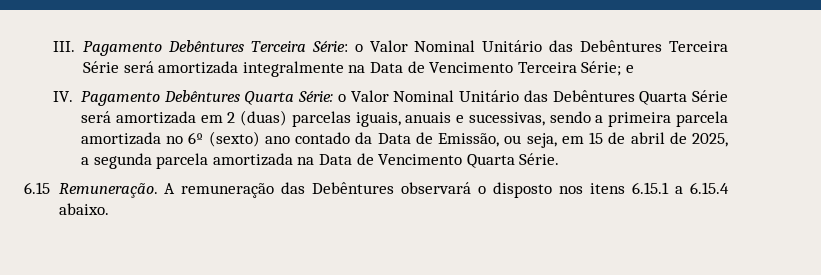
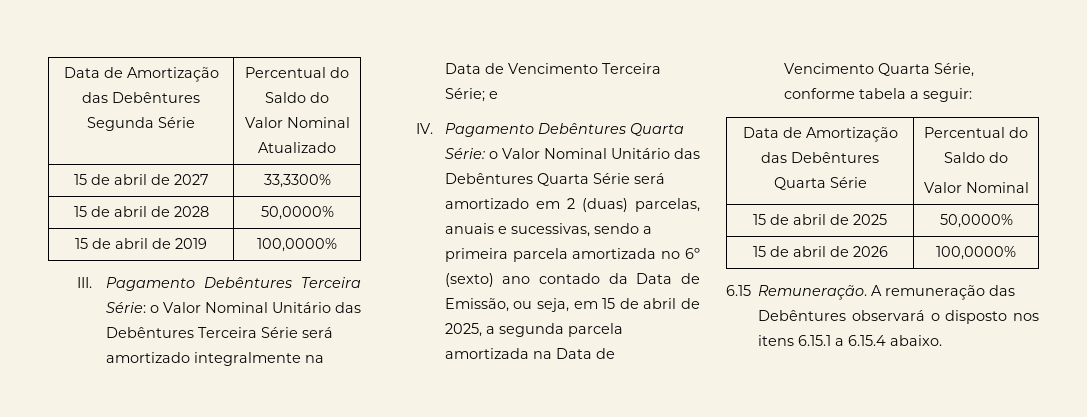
(52, 46) none -> [63,67,219,82] [82,92,200,103] [87,117,195,131] [245,67,349,78] [265,92,329,103] [244,117,350,128] [258,142,336,153] [73,174,209,185] [263,174,331,188] [73,206,209,217] [260,206,334,220] [75,238,207,249] [257,238,337,252] Data de Amortização das Debêntures Segunda Série | Percentual do Saldo do // Valor Nominal Atualizado // 15 de abril de 2027 | 33,3300% // 15 de abril de 2028 | 50,0000% // 15 de abril de 2019 | 100,0000% //
[158,61,239,74] amortizada -> [105,352,190,363] amortizado
[115,111,196,124] amortizada -> [444,198,529,209] amortizado
[291,111,401,127] parcelas iguais, -> [635,198,700,212] parcelas,
[519,153,560,165] Série. -> [933,63,974,77] [783,88,972,102] [742,127,898,142] [761,152,879,163] [773,177,867,190] [924,127,1028,138] [944,152,1008,163] [923,182,1029,193] [753,214,887,225] [939,214,1013,228] [752,246,888,257] [936,246,1016,260] Série, conforme tabela a seguir: // Data de Amortização das Debêntures Quarta Série | Percentual do Saldo do // Valor Nominal // 15 de abril de 2025 | 50,0000% // 15 de abril de 2026 | 100,0000%

